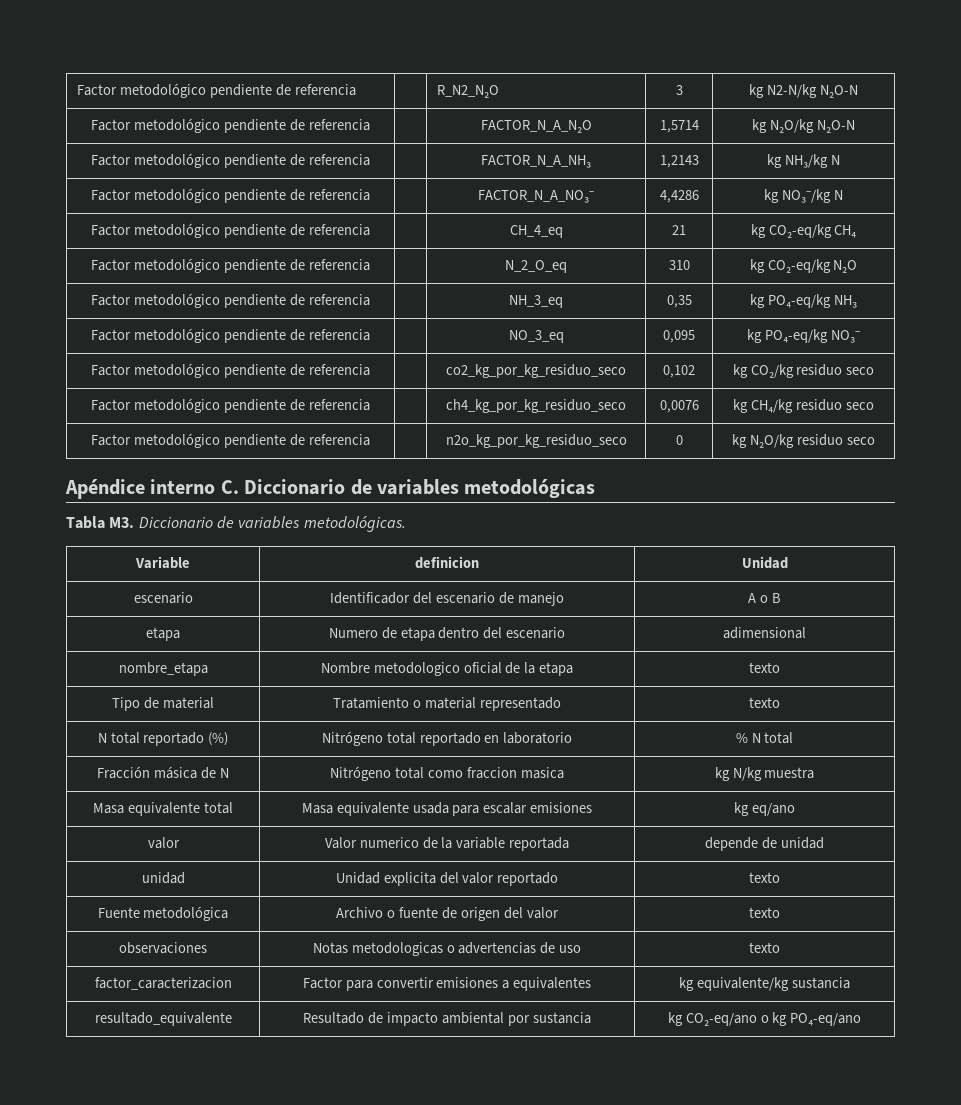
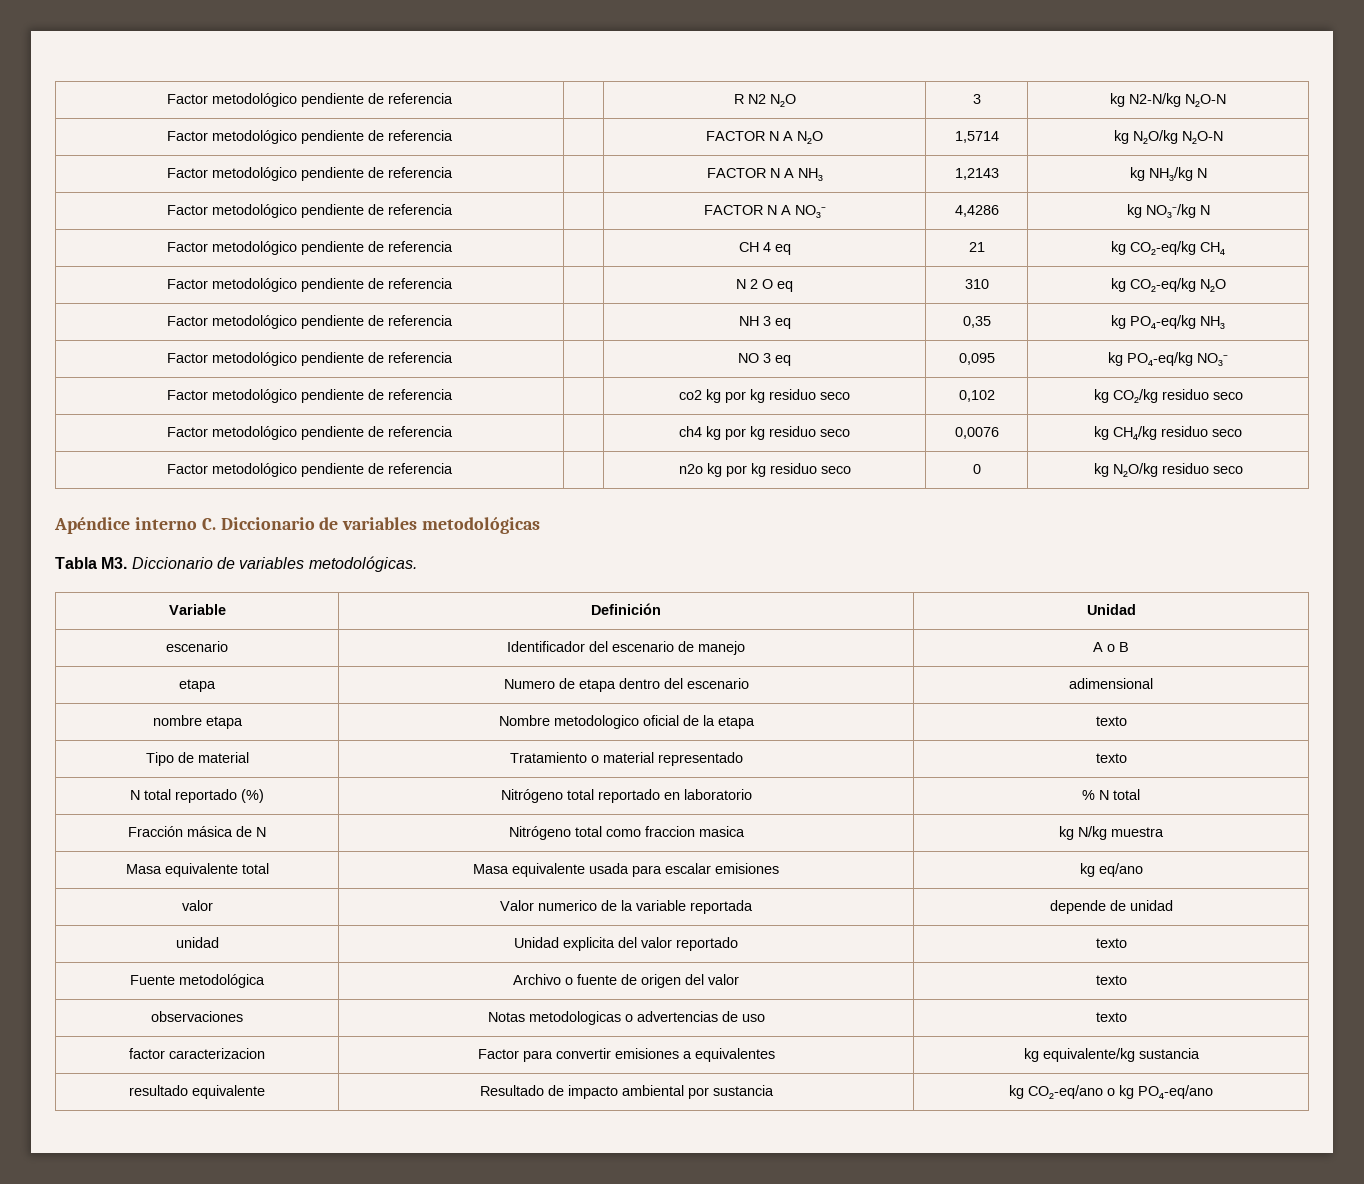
[77,83,356,98] [437,85,500,98] Factor metodológico pendiente de referencia | | R_N2_N₂O -> [167,93,453,107] [733,94,796,107] Factor metodológico pendiente de referencia | | R N2 N₂O
[480,120,592,133] FACTOR_N_A_N₂O -> [706,131,823,144] FACTOR N A N₂O
[481,155,591,168] FACTOR_N_A_NH₃ -> [706,168,823,181] FACTOR N A NH₃
[478,190,594,203] FACTOR_N_A_NO₃⁻ -> [703,205,826,218] FACTOR N A NO₃⁻
[509,225,563,238] CH_4_eq -> [738,242,791,255] CH 4 eq
[505,260,567,273] N_2_O_eq -> [736,279,793,292] N 2 O eq
[509,295,563,308] NH_3_eq -> [738,316,791,329] NH 3 eq
[508,330,564,343] NO_3_eq -> [738,353,791,366] NO 3 eq
[446,364,626,378] co2_kg_por_kg_residuo_seco -> [679,389,850,403] co2 kg por kg residuo seco
[446,399,626,413] ch4_kg_por_kg_residuo_seco -> [679,426,850,440] ch4 kg por kg residuo seco
[445,434,627,448] n2o_kg_por_kg_residuo_seco -> [678,463,851,477] n2o kg por kg residuo seco
[415,556,479,569] definicion -> [591,603,661,615] Definición
[118,662,208,676] nombre_etapa -> [152,715,243,729] nombre etapa
[94,977,232,990] factor_caracterizacion -> [129,1048,265,1059] factor caracterizacion
[94,1012,232,1026] resultado_equivalente -> [129,1085,265,1099] resultado equivalente

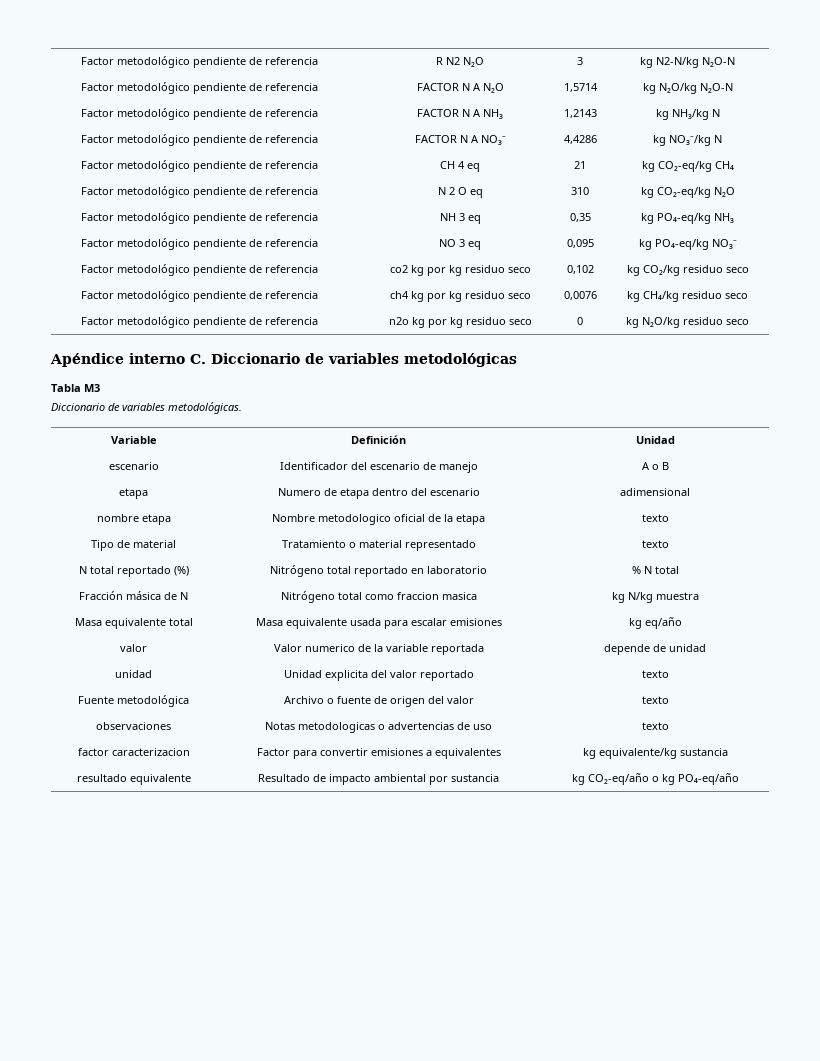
[101,557,128,569] M3. -> [84,384,100,392] M3 //
[1098,863,1143,877] eq/ano -> [644,617,682,629] eq/año
[1028,1085,1103,1099] CO₂-eq/ano -> [587,773,649,785] CO₂-eq/año
[1138,1085,1213,1099] PO₄-eq/ano -> [677,773,739,785] PO₄-eq/año

